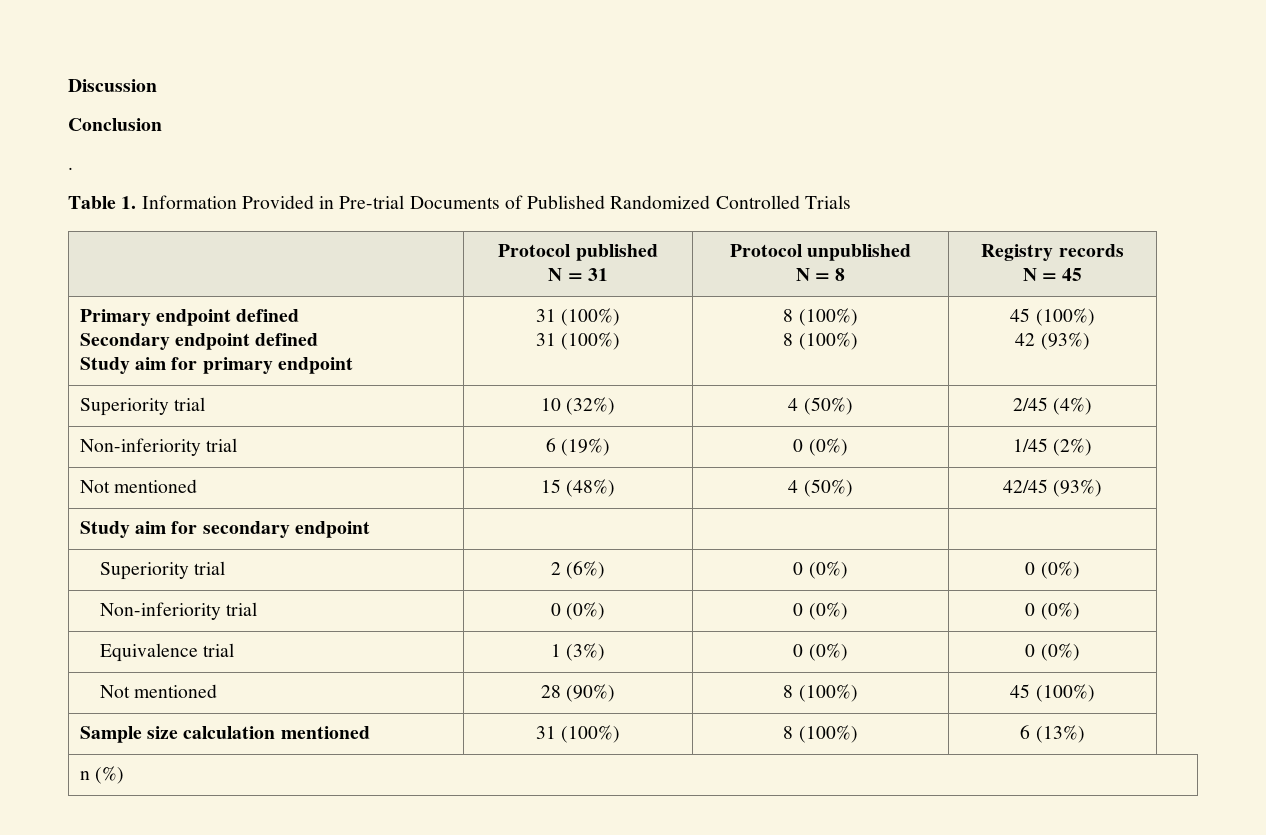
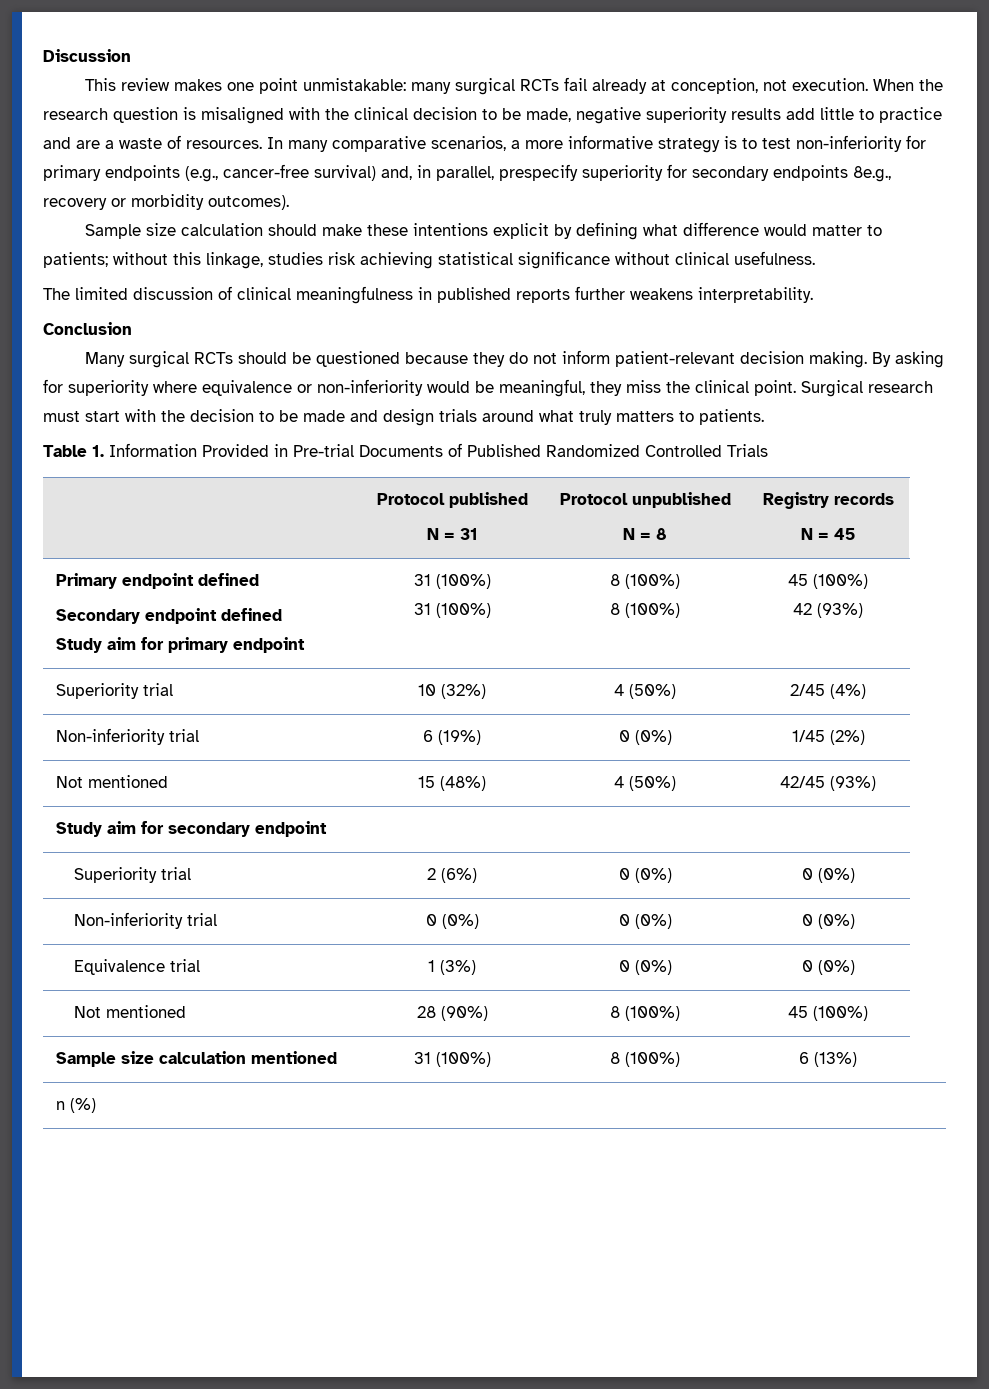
[68,118,162,131] [68,167,73,170] Conclusion // . -> [84,77,943,95] [43,107,942,124] [43,135,926,153] [43,164,891,182] [43,194,289,210] [84,222,882,240] [43,251,815,269] [43,286,813,304] [43,322,132,335] [84,350,944,368] [43,379,933,397] [43,409,764,426] This review makes one point unmistakable: many surgical RCTs fail already at conception, not execution. When the research question is misaligned with the clinical decision to be made, negative superiority results add little to practice and are a waste of resources. In many comparative scenarios, a more informative strategy is to test non-inferiority for primary endpoints (e.g., cancer-free survival) and, in parallel, prespecify superiority for secondary endpoints 8e.g., recovery or morbidity outcomes). // Sample size calculation should make these intentions explicit by defining what difference would matter to patients; without this linkage, studies risk achieving statistical significance without clinical usefulness. // The limited discussion of clinical meaningfulness in published reports further weakens interpretability. // Conclusion // Many surgical RCTs should be questioned because they do not inform patient-relevant decision making. By asking for superiority where equivalence or non-inferiority would be meaningful, they miss the clinical point. Surgical research must start with the decision to be made and design trials around what truly matters to patients.

